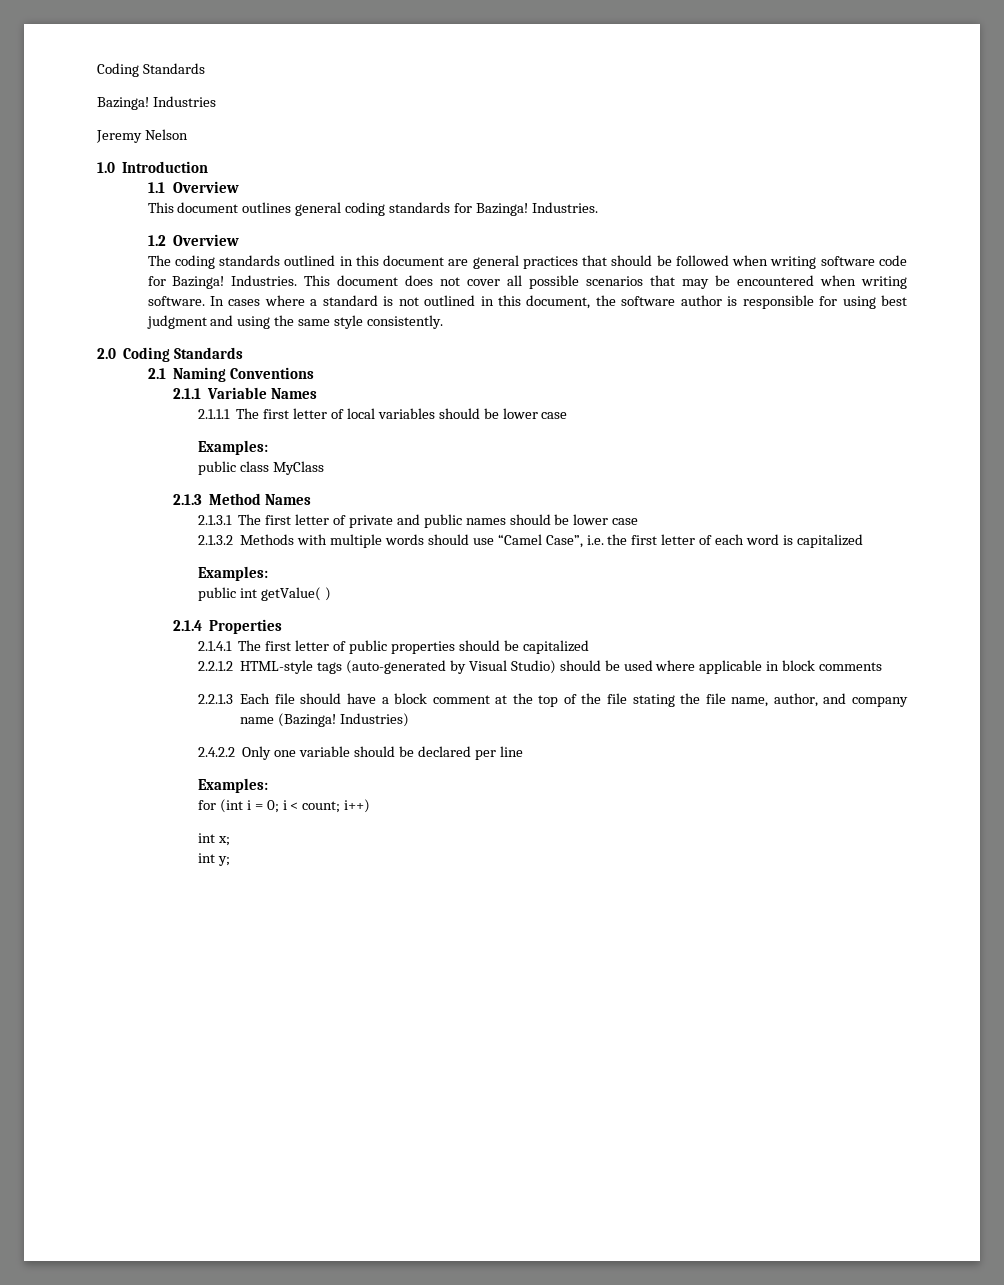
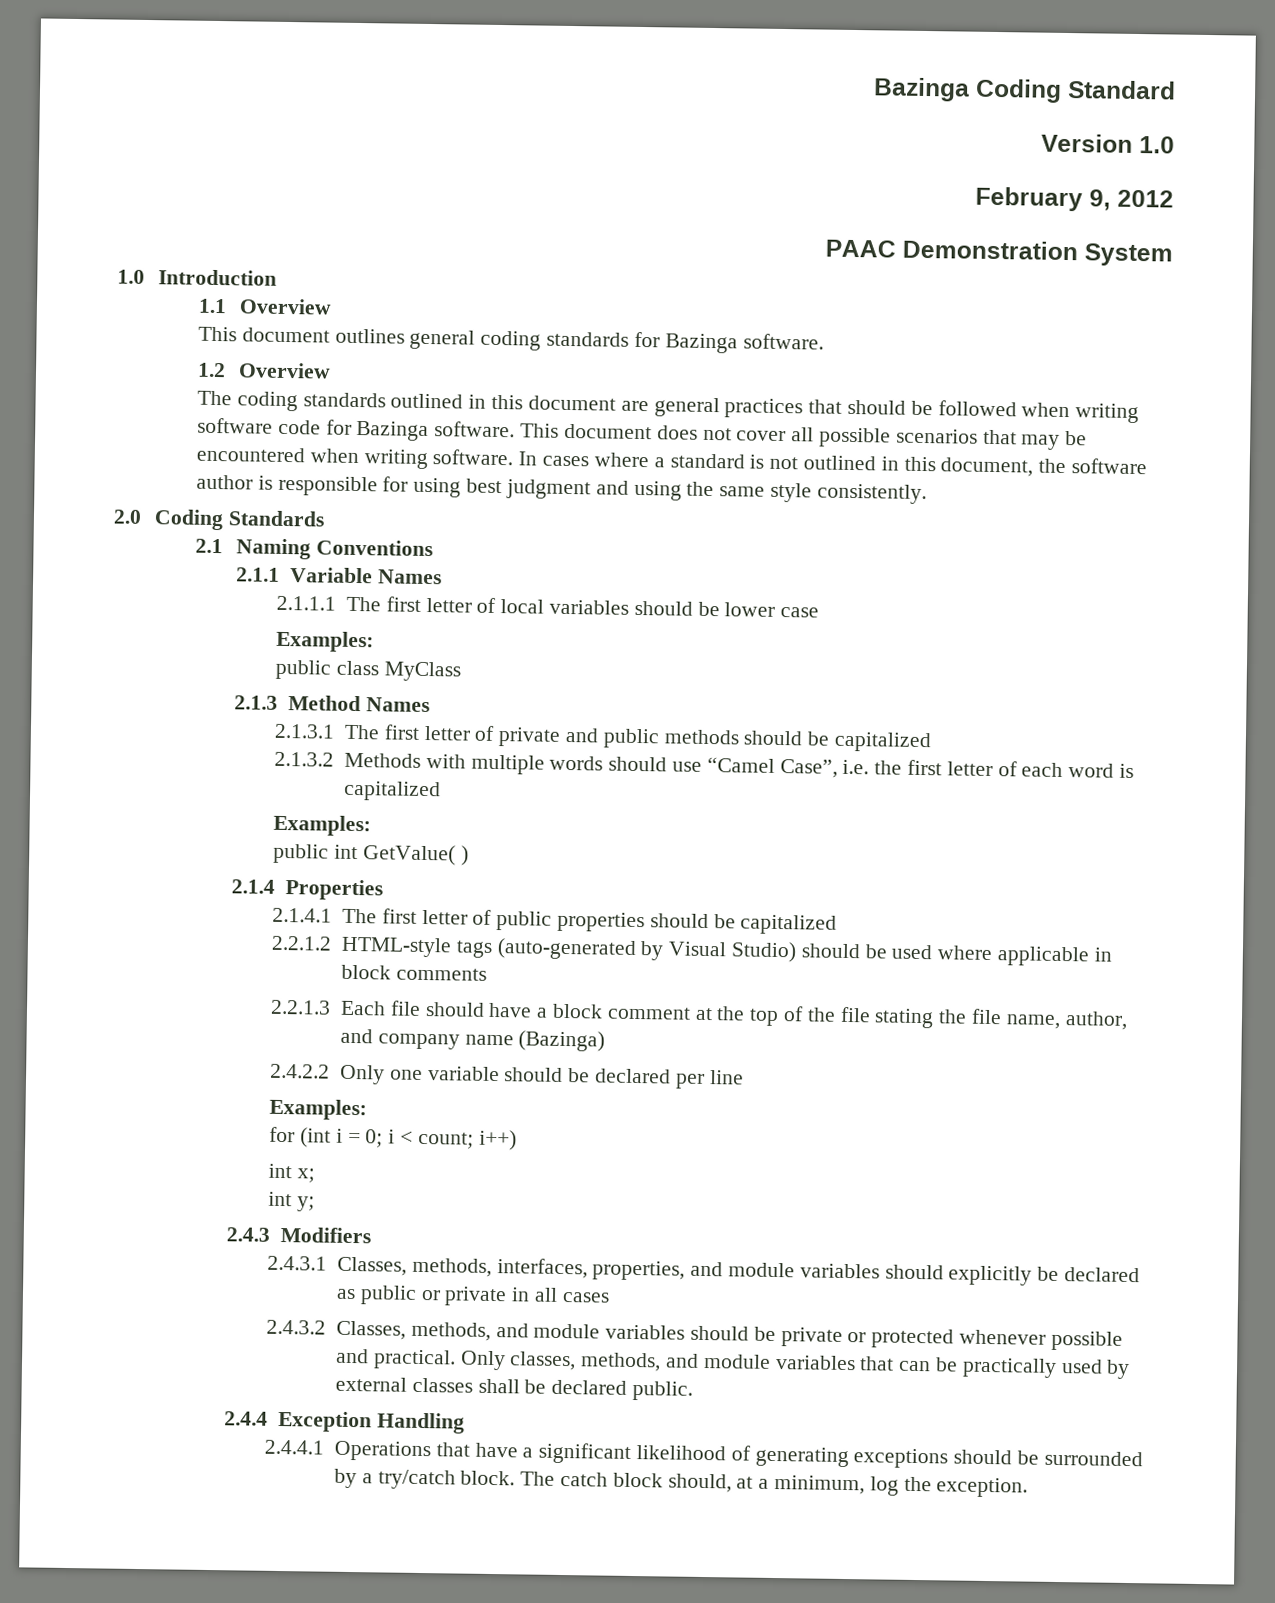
[97,63,205,77] [97,96,216,110] [96,129,188,143] Coding Standards // Bazinga! Industries // Jeremy Nelson -> [873,77,1176,103] [1041,133,1175,154] [975,186,1174,212] [825,239,1173,267] Bazinga Coding Standard // Version 1.0 // February 9, 2012 // PAAC Demonstration System
[475,202,598,216] Bazinga! Industries. -> [664,333,824,354] Bazinga software.
[172,275,298,289] Bazinga! Industries. -> [356,420,516,442] Bazinga software.
[465,514,639,525] names should be lower case -> [663,729,931,753] methods should be capitalized
[260,587,321,601] getValue( -> [362,844,456,866] GetValue(
[278,713,410,727] (Bazinga! Industries) -> [518,1030,606,1052] (Bazinga)
(230, 861) none -> [226,1226,371,1244] [267,1255,1140,1286] [335,1285,610,1307] [266,1319,1123,1351] [335,1348,1131,1380] [334,1376,693,1401] [224,1410,465,1434] [264,1439,1143,1469] [333,1468,1029,1498] // 2.4.3 Modifiers // 2.4.3.1 Classes, methods, interfaces, properties, and module variables should explicitly be declared as public or private in all cases // 2.4.3.2 Classes, methods, and module variables should be private or protected whenever possible and practical. Only classes, methods, and module variables that can be practically used by external classes shall be declared public. // 2.4.4 Exception Handling // 2.4.4.1 Operations that have a significant likelihood of generating exceptions should be surrounded by a try/catch block. The catch block should, at a minimum, log the exception.

